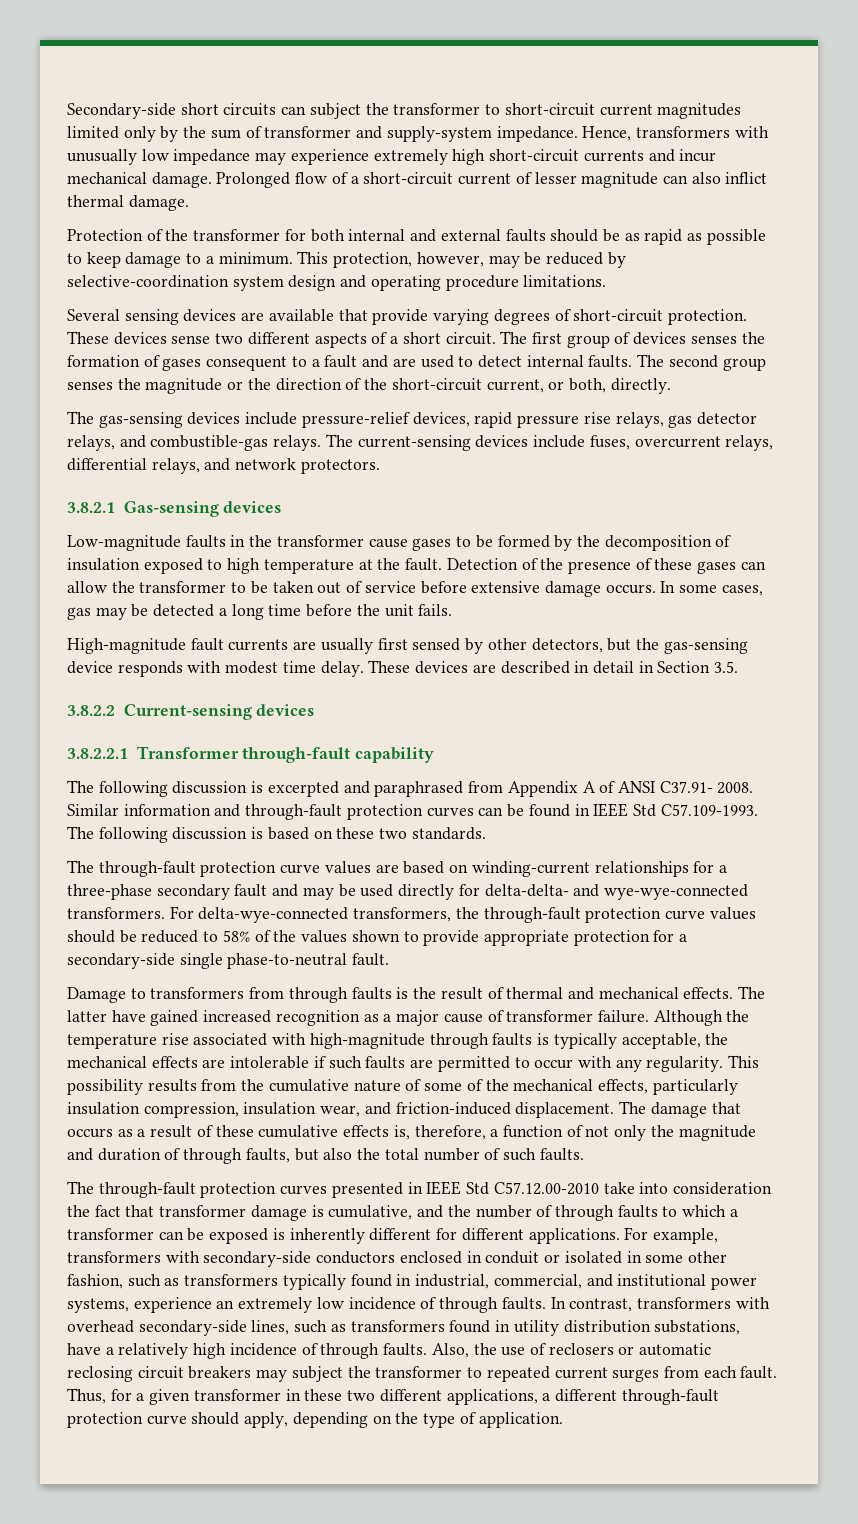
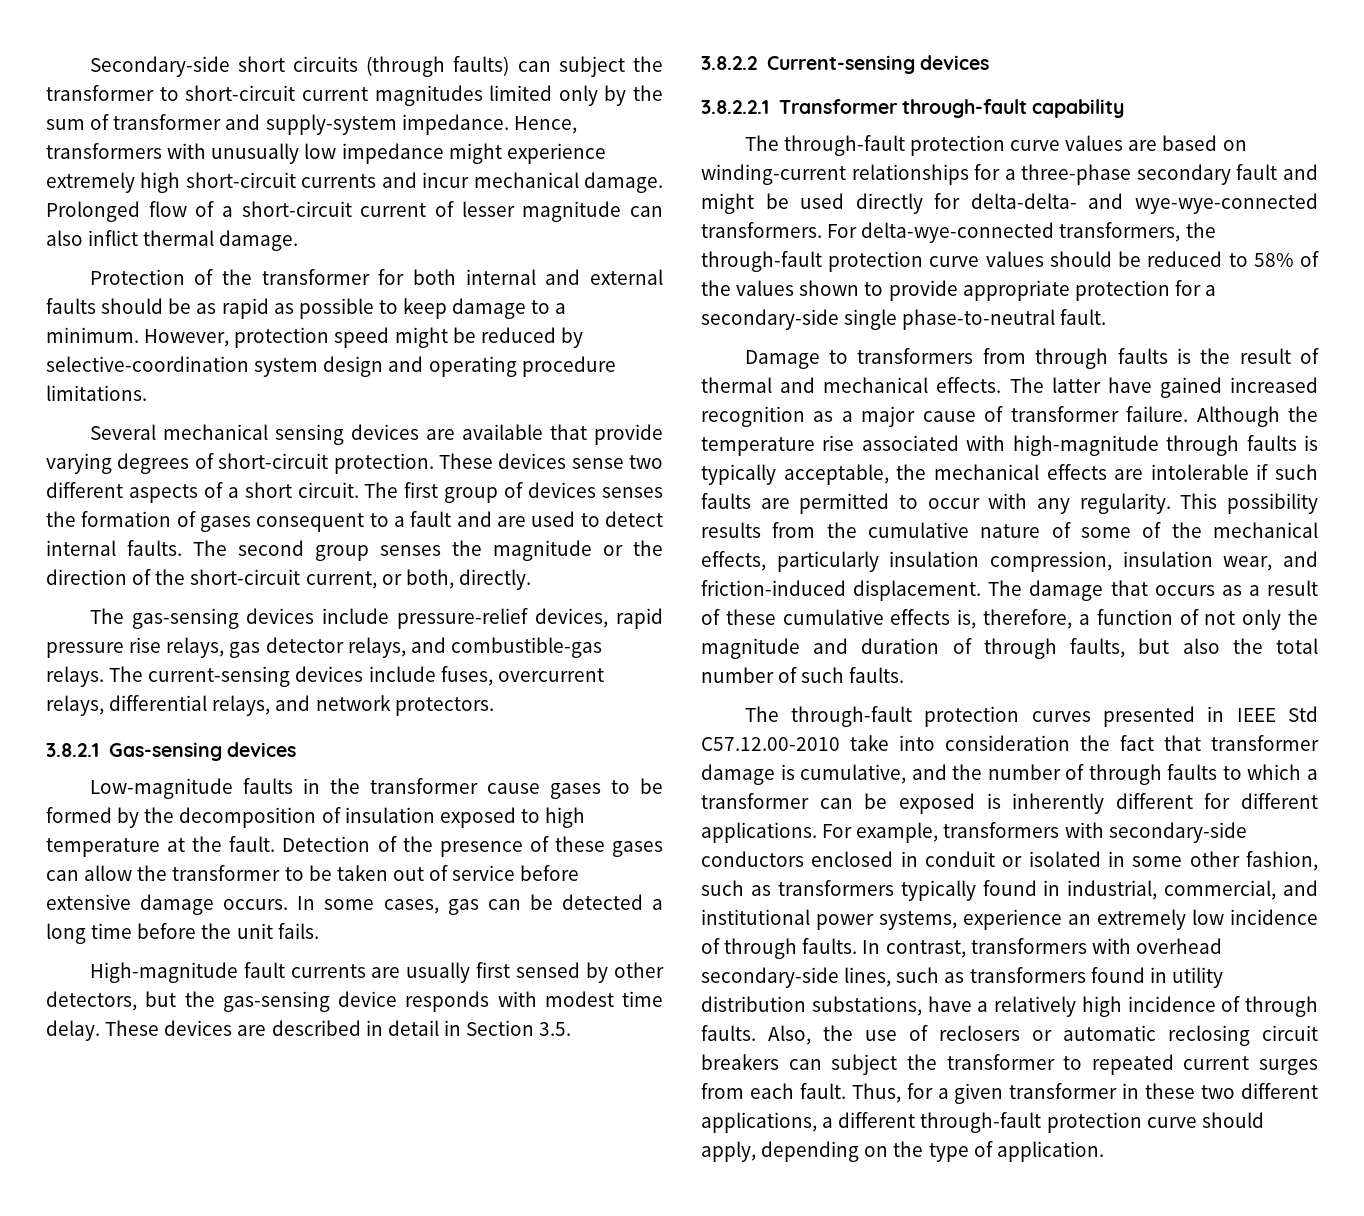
(277, 109) none -> [366,56,510,77] (through faults)
[255,152,287,165] may -> [448,143,502,164] might
[297,251,520,268] This protection, however, may -> [144,327,448,348] However, protection speed might
(120, 315) none -> [162,424,268,440] mechanical
[95,607,127,620] may -> [487,899,521,910] can
[67,780,754,797] [67,803,758,820] [67,826,486,843] // The following discussion is excerpted and paraphrased from Appendix A of ANSI C37.91- 2008. Similar information and through-fault protection curves can be found in IEEE Std C57.109-1993. The following discussion is based on these two standards. -> (1125, 108) none
[302,887,334,900] may -> [701,193,754,214] might
[256,1369,288,1382] may -> [788,1059,822,1070] can

